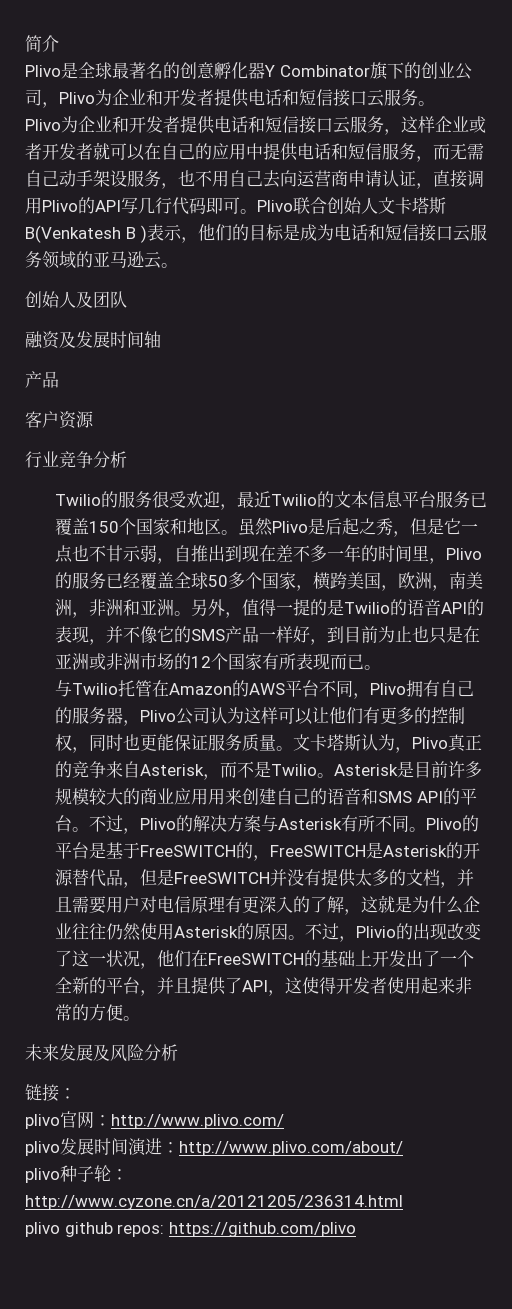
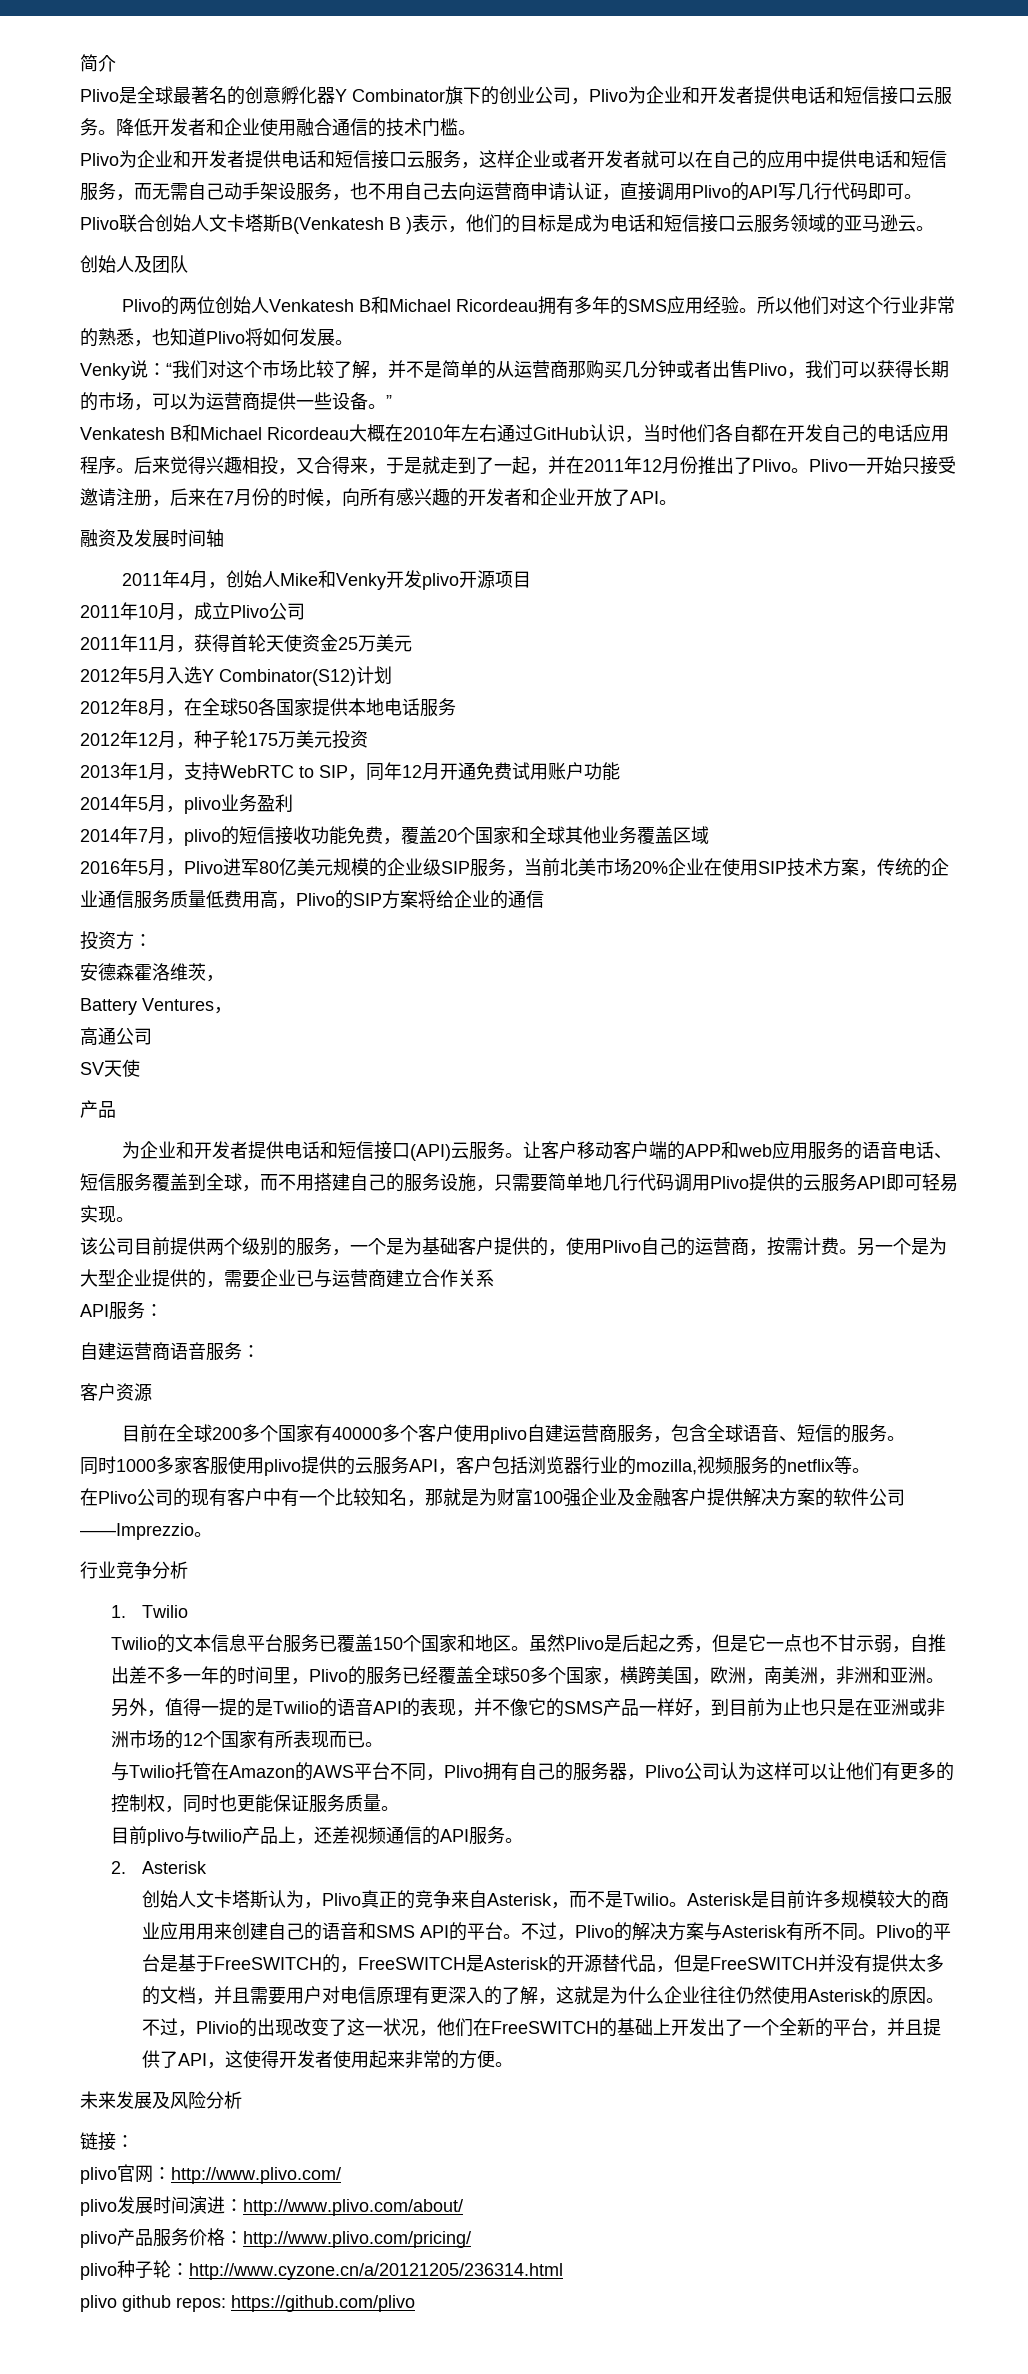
(435, 103) none -> [116,118,476,137] 降低开发者和企业使用融合通信的技术门槛。
[25,331,161,349] [25,371,59,388] [25,411,94,429] 融资及发展时间轴 // 产品 // 客户资源 -> [122,296,956,315] [80,328,353,347] [80,360,949,380] [80,392,392,411] [80,424,949,443] [80,456,956,475] [80,488,677,507] [80,529,224,547] [122,570,532,590] [80,602,305,621] [80,634,412,653] [80,666,392,686] [80,698,456,717] [80,730,368,749] [80,762,620,781] [80,794,293,814] [80,826,709,846] [80,858,949,877] [80,890,544,909] [80,931,152,950] [80,963,224,982] [80,998,232,1015] [80,1027,152,1046] [80,1059,140,1077] [80,1100,116,1118] [122,1141,953,1161] [80,1173,958,1192] [80,1205,134,1223] [80,1237,947,1256] [80,1269,494,1288] [80,1301,163,1320] [80,1342,260,1361] [80,1383,152,1402] [122,1424,906,1444] [80,1456,870,1476] [80,1488,905,1507] [80,1523,212,1540] Plivo的两位创始人Venkatesh B和Michael Ricordeau拥有多年的SMS应用经验。所以他们对这个行业非常的熟悉，也知道Plivo将如何发展。 // Venky说：“我们对这个市场比较了解，并不是简单的从运营商那购买几分钟或者出售Plivo，我们可以获得长期的市场，可以为运营商提供一些设备。” // Venkatesh B和Michael Ricordeau大概在2010年左右通过GitHub认识，当时他们各自都在开发自己的电话应用程序。后来觉得兴趣相投，又合得来，于是就走到了一起，并在2011年12月份推出了Plivo。Plivo一开始只接受邀请注册，后来在7月份的时候，向所有感兴趣的开发者和企业开放了API。 // 融资及发展时间轴 // 2011年4月，创始人Mike和Venky开发plivo开源项目 // 2011年10月，成立Plivo公司 // 2011年11月，获得首轮天使资金25万美元 // 2012年5月入选Y Combinator(S12)计划 // 2012年8月，在全球50各国家提供本地电话服务 // 2012年12月，种子轮175万美元投资 // 2013年1月，支持WebRTC to SIP，同年12月开通免费试用账户功能 // 2014年5月，plivo业务盈利 // 2014年7月，plivo的短信接收功能免费，覆盖20个国家和全球其他业务覆盖区域 // 2016年5月，Plivo进军80亿美元规模的企业级SIP服务，当前北美市场20%企业在使用SIP技术方案，传统的企业通信服务质量低费用高，Plivo的SIP方案将给企业的通信 // 投资方： // 安德森霍洛维茨， // Battery Ventures， // 高通公司 // SV天使 // 产品 // 为企业和开发者提供电话和短信接口(API)云服务。让客户移动客户端的APP和web应用服务的语音电话、短信服务覆盖到全球，而不用搭建自己的服务设施，只需要简单地几行代码调用Plivo提供的云服务API即可轻易实现。 // 该公司目前提供两个级别的服务，一个是为基础客户提供的，使用Plivo自己的运营商，按需计费。另一个是为大型企业提供的，需要企业已与运营商建立合作关系 // API服务： // 自建运营商语音服务： // 客户资源 // 目前在全球200多个国家有40000多个客户使用plivo自建运营商服务，包含全球语音、短信的服务。 // 同时1000多家客服使用plivo提供的云服务API，客户包括浏览器行业的mozilla,视频服务的netflix等。 // 在Plivo公司的现有客户中有一个比较知名，那就是为财富100强企业及金融客户提供解决方案的软件公司——Imprezzio。
[54,491,271,510] Twilio的服务很受欢迎，最近 -> [110,1605,188,1618] 1. Twilio //
[224,545,276,562] 到现在 -> (129, 1675) none
(293, 748) none -> [110,1826,523,1846] [110,1861,207,1874] [141,1890,196,1908] // 目前plivo与twilio产品上，还差视频通信的API服务。 // 2. Asterisk // 创始人
(403, 1148) none -> [80,2228,471,2248] // plivo产品服务价格：http://www.plivo.com/pricing/

